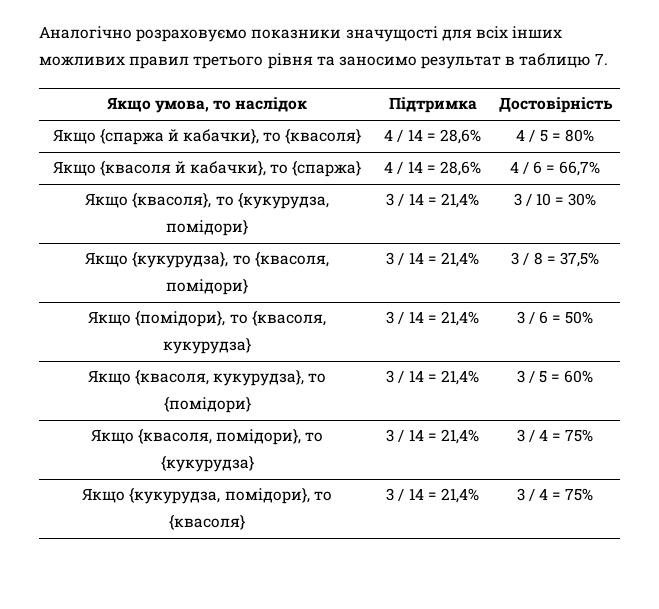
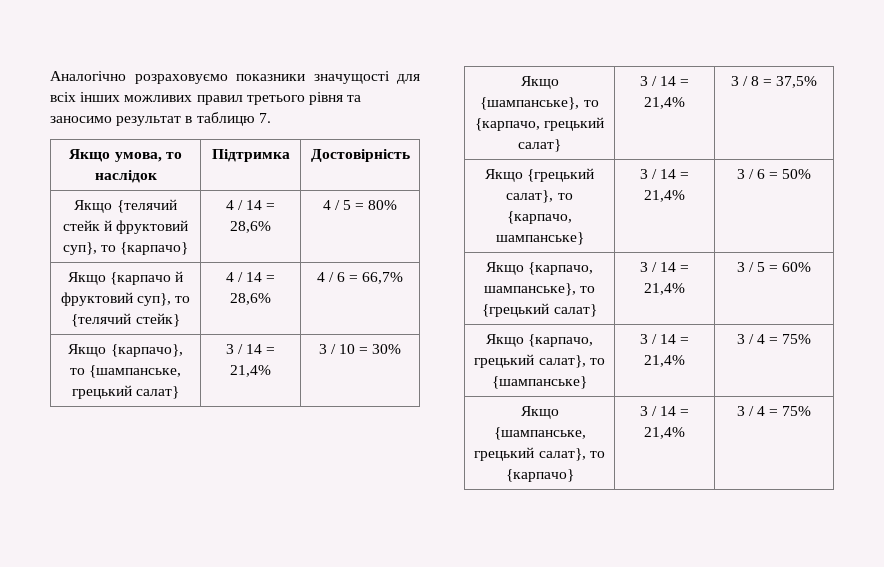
[99,128,362,145] {спаржа й кабачки}, то {квасоля} -> [116,199,177,213] [62,220,189,234] [62,242,189,255] {телячий стейк й фруктовий суп}, то {карпачо}
[99,160,362,177] {квасоля й кабачки}, то {спаржа} -> [110,271,184,285] [60,292,191,306] [71,313,180,327] {карпачо й фруктовий суп}, то {телячий стейк}
[132,192,329,209] [166,219,248,236] {квасоля}, то {кукурудза, помідори} -> [110,344,183,357] [69,365,182,378] [71,385,180,399] {карпачо}, то {шампанське, грецький салат}
[132,251,329,268] [166,278,248,295] {кукурудза}, то {квасоля, помідори} -> [480,97,599,110] [474,117,605,131] [518,139,561,152] {шампанське}, то {карпачо, грецький салат}
[135,310,326,327] [163,337,251,354] {помідори}, то {квасоля, кукурудза} -> [527,168,595,182] [506,190,573,203] [507,211,572,224] [495,232,584,245] {грецький салат}, то {карпачо, шампанське}
[134,369,327,386] [163,396,251,413] {квасоля, кукурудза}, то {помідори} -> [528,262,594,275] [483,283,596,296] [482,303,597,317] {карпачо, шампанське}, то {грецький салат}
[137,428,324,445] [160,455,254,472] {квасоля, помідори}, то {кукурудза} -> [528,334,594,347] [474,354,605,368] [492,376,587,389] {карпачо, грецький салат}, то {шампанське}
[129,487,332,504] [169,514,245,530] {кукурудза, помідори}, то {квасоля} -> [493,427,586,440] [474,447,605,461] [505,469,574,482] {шампанське, грецький салат}, то {карпачо}

